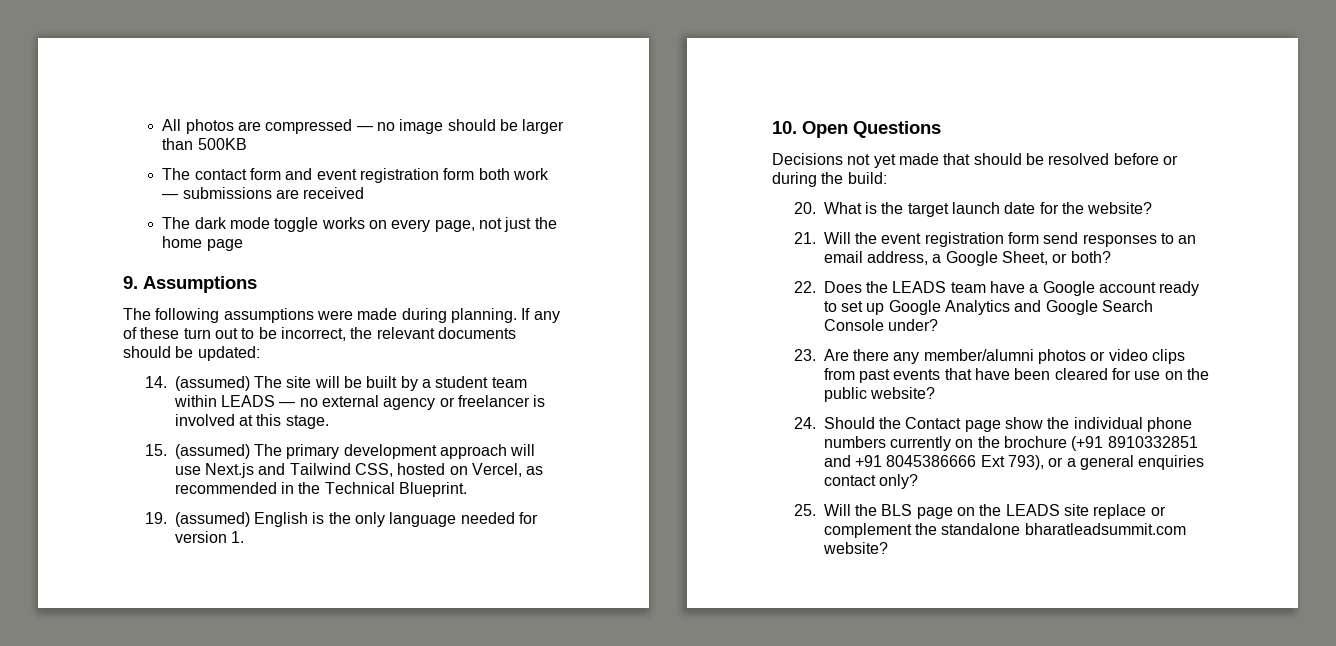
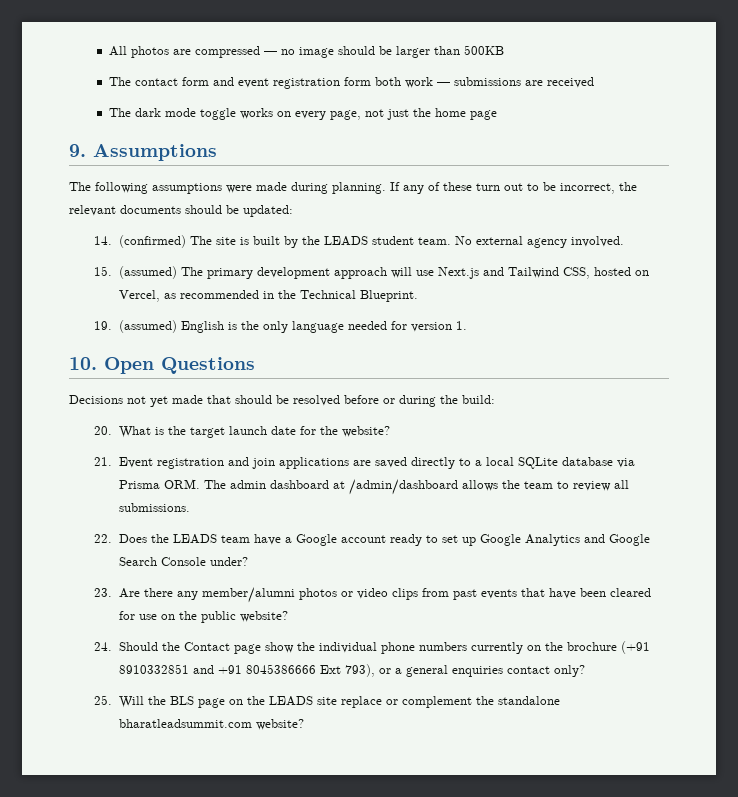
[174,376,250,391] (assumed) -> [119,235,187,248] (confirmed)
[314,376,527,391] [173,395,546,410] [174,414,329,429] will be built by a student team within LEADS — no external agency or freelancer is involved at this stage. -> [240,236,625,248] is built by the LEADS student team. No external agency involved.
[823,232,1197,247] [823,251,1111,266] Will the event registration form send responses to an email address, a Google Sheet, or both? -> [119,457,636,469] [119,479,630,495] [119,503,191,512] Event registration and join applications are saved directly to a local SQLite database via Prisma ORM. The admin dashboard at /admin/dashboard allows the team to review all submissions.

